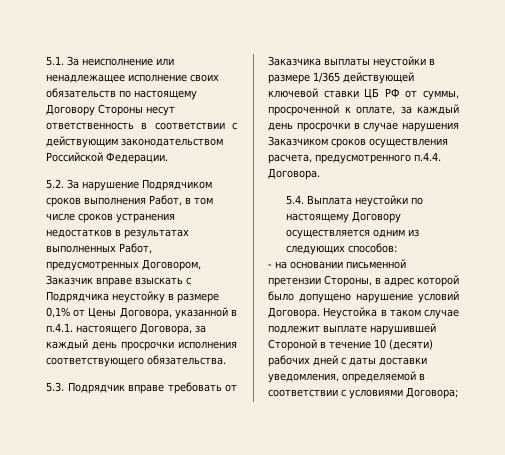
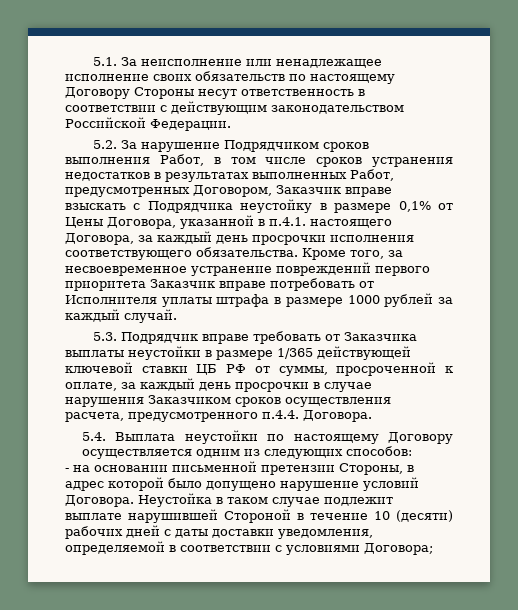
(226, 360) none -> [302,248,403,260] [65,262,430,276] [65,278,374,291] [65,293,454,307] [65,309,177,323] Кроме того, за несвоевременное устранение повреждений первого приоритета Заказчик вправе потребовать от Исполнителя уплаты штрафа в размере 1000 рублей за каждый случай.

